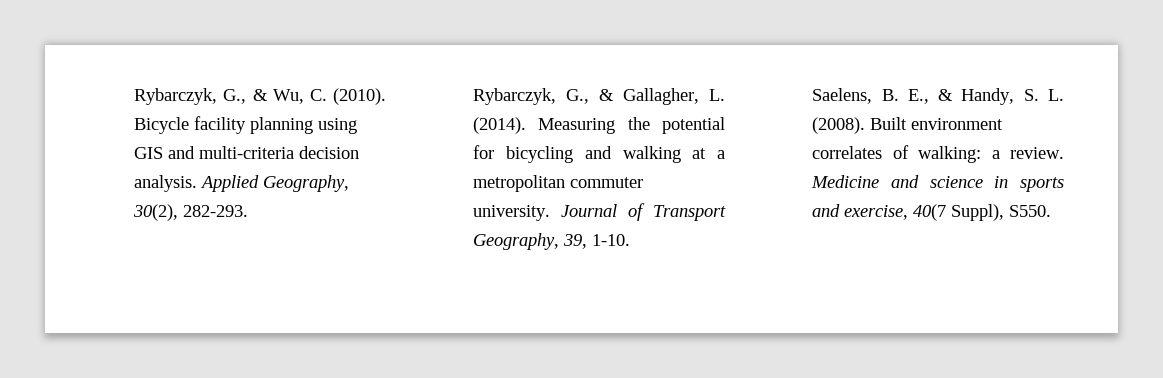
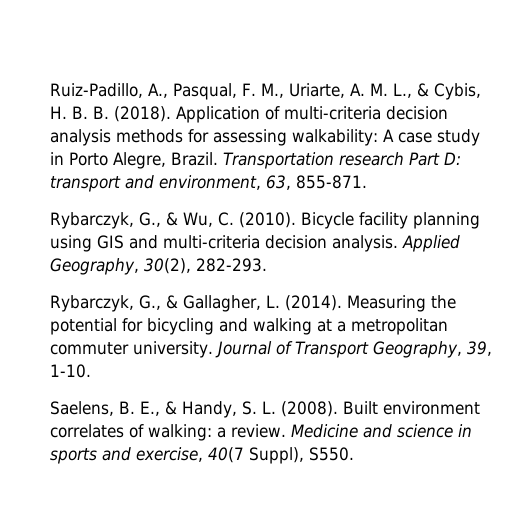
(134, 96) none -> [49,83,481,100] [49,106,448,123] [49,129,480,146] [49,152,461,169] [49,175,367,192] Ruiz-Padillo, A., Pasqual, F. M., Uriarte, A. M. L., & Cybis, H. B. B. (2018). Application of multi-criteria decision analysis methods for assessing walkability: A case study in Porto Alegre, Brazil. Transportation research Part D: transport and environment, 63, 855-871. //

